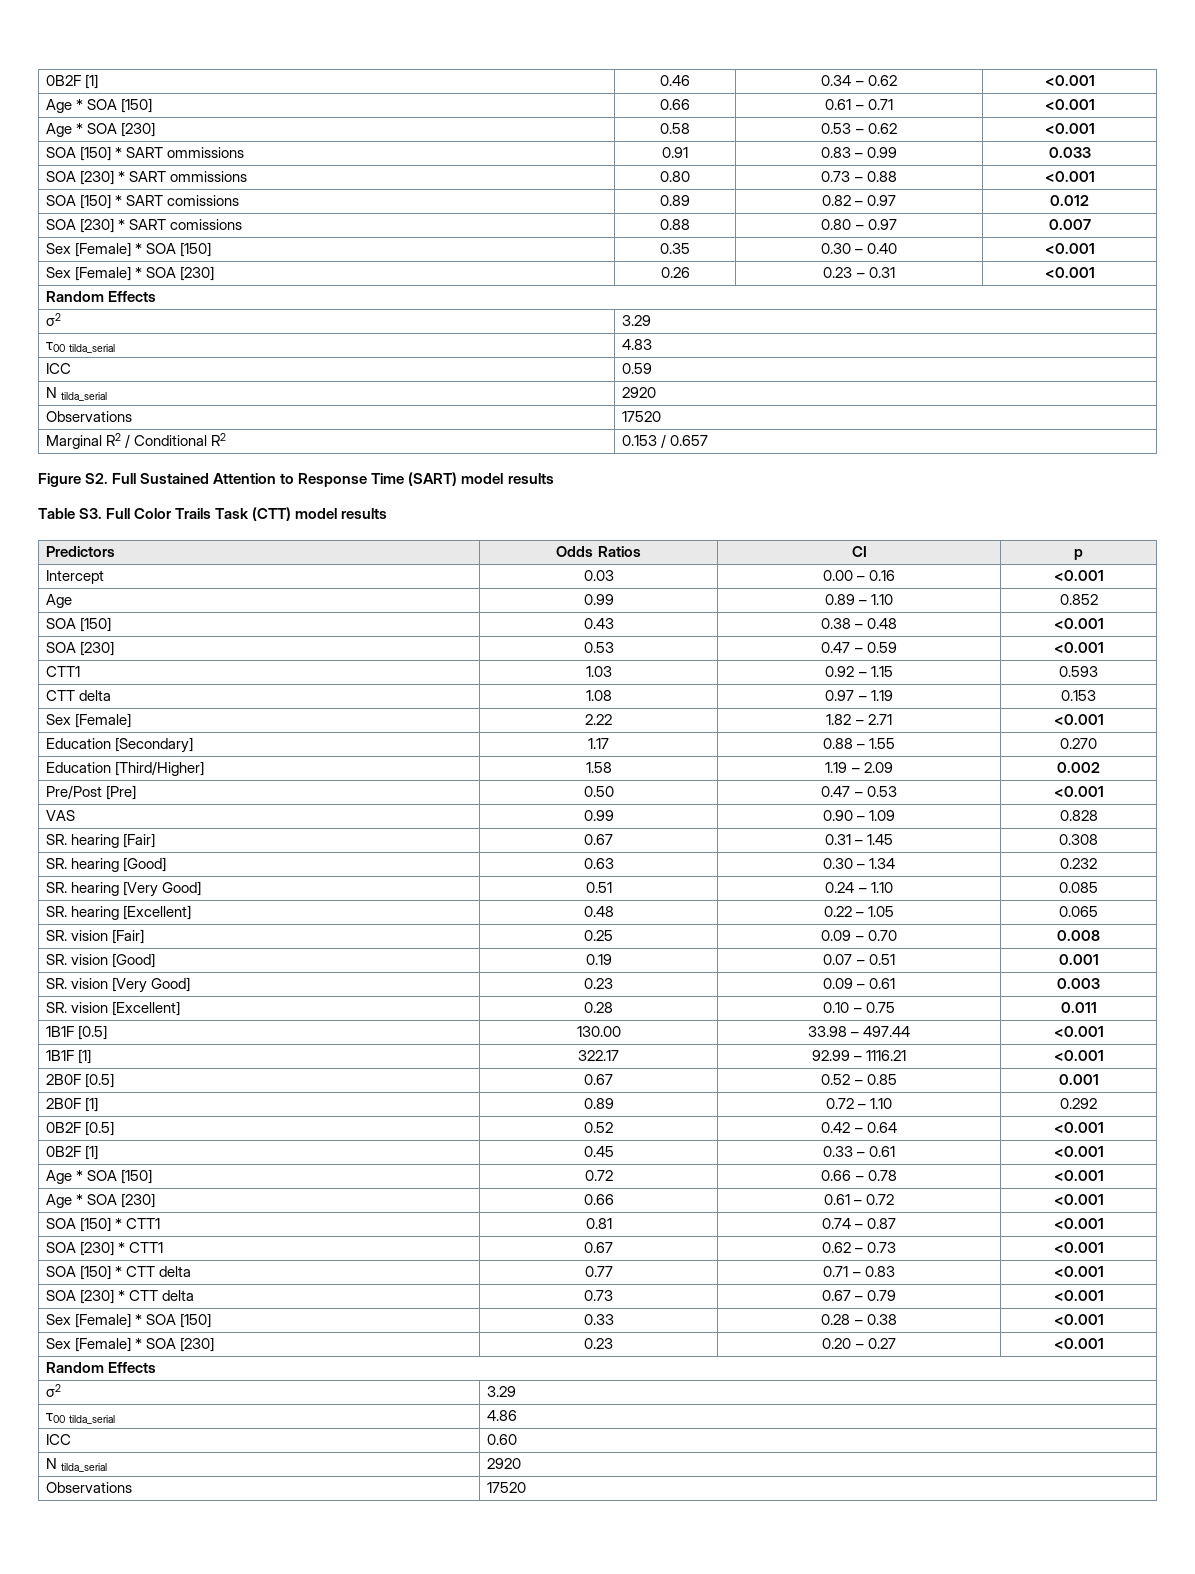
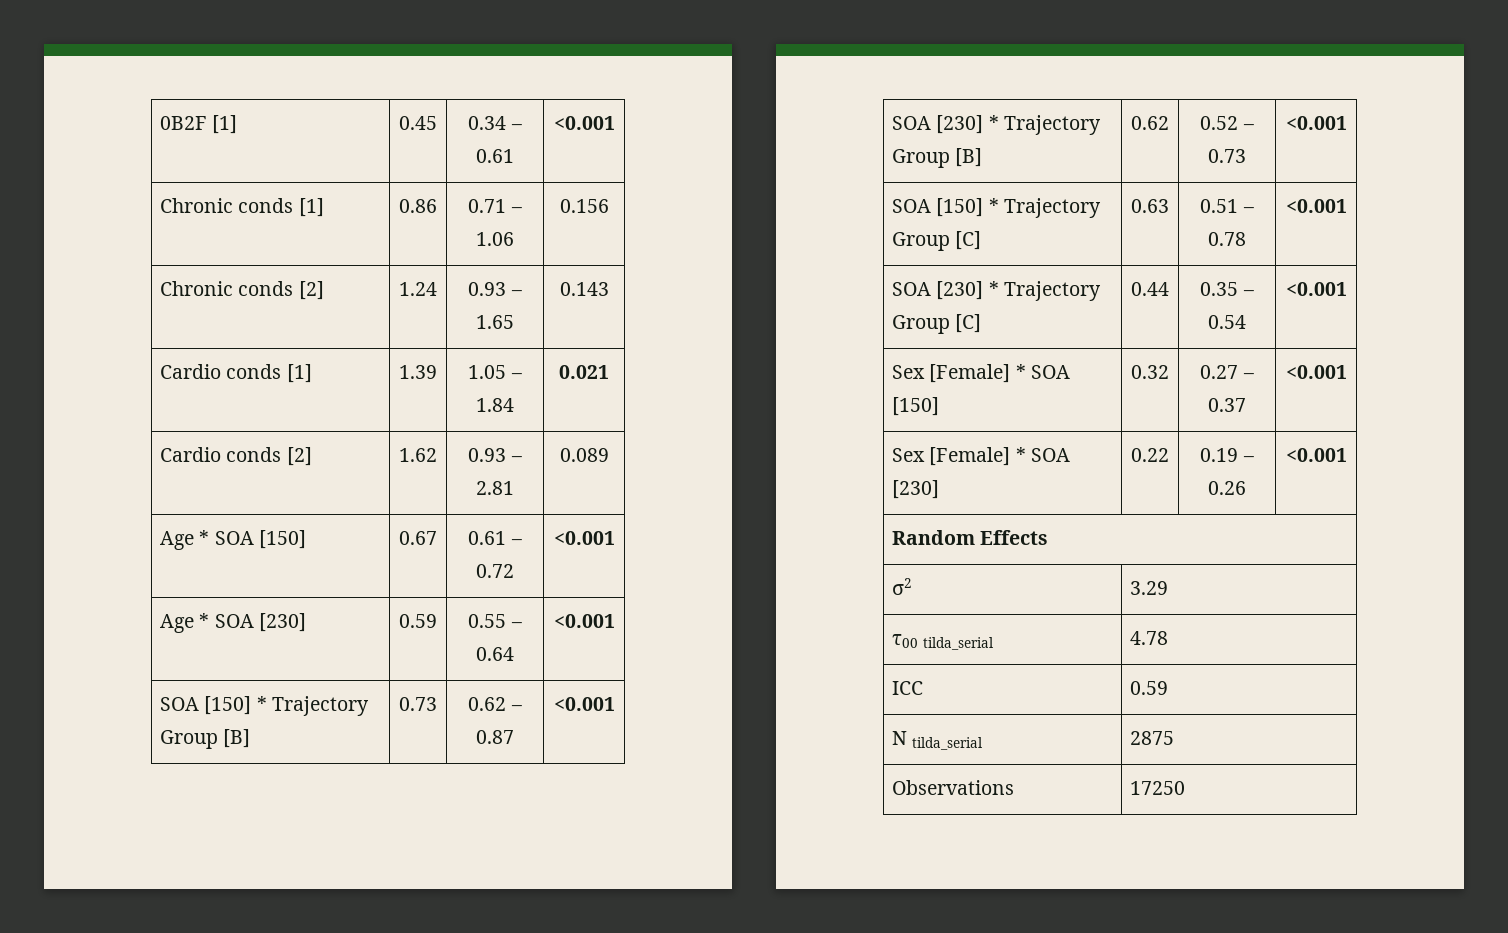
[45,74,99,89] [660,75,690,86] 0B2F [1] | 0.46 -> [160,115,238,134] [399,116,437,130] 0B2F [1] | 0.45
[867,75,897,86] [1044,75,1095,86] [45,98,153,113] [660,99,690,110] [825,99,893,110] [1044,99,1095,110] [45,122,156,137] [660,123,690,134] [821,123,897,134] [1044,123,1095,134] [45,146,245,161] [662,147,688,158] [820,147,898,158] [1048,147,1091,158] [45,170,248,185] [660,171,690,182] [821,171,897,182] [1044,171,1095,182] [45,194,240,209] [660,195,690,206] [821,195,897,206] [1050,195,1089,206] [45,218,243,233] [660,219,690,230] [821,219,897,230] [1048,219,1091,230] [45,242,212,257] [660,243,690,254] [820,243,898,254] [1044,243,1095,254] [45,266,215,281] [660,267,690,278] [823,267,895,278] [1044,267,1095,278] [45,291,157,302] [45,313,61,326] [621,315,651,326] [45,342,116,353] [621,339,652,350] 0.62 | <0.001 // Age * SOA [150] | 0.66 | 0.61 – 0.71 | <0.001 // Age * SOA [230] | 0.58 | 0.53 – 0.62 | <0.001 // SOA [150] * SART ommissions | 0.91 | 0.83 – 0.99 | 0.033 // SOA [230] * SART ommissions | 0.80 | 0.73 – 0.88 | <0.001 // SOA [150] * SART comissions | 0.89 | 0.82 – 0.97 | 0.012 // SOA [230] * SART comissions | 0.88 | 0.80 – 0.97 | 0.007 // Sex [Female] * SOA [150] | 0.35 | 0.30 – 0.40 | <0.001 // Sex [Female] * SOA [230] | 0.26 | 0.23 – 0.31 | <0.001 // Random Effects // σ2 | 3.29 // τ00 tilda_serial | 4.83 -> [476,149,514,163] [553,116,615,130] [160,198,324,217] [399,199,437,213] [468,199,522,213] [476,232,514,246] [559,199,609,213] [160,281,324,300] [399,282,437,296] [468,282,522,296] [476,315,514,329] [559,282,609,296] [160,364,312,383] [399,365,437,379] [468,365,522,379] [476,398,514,412] [559,365,609,379] [160,447,312,466] [399,448,437,462] [468,448,522,462] [476,481,514,495] [559,448,609,462] [160,530,306,550] [399,531,437,545] [468,531,522,545] [476,564,514,578] [553,531,615,545] [160,613,306,633] [399,614,437,628] [468,614,522,628] [476,647,514,661] [553,614,615,628] [160,696,369,716] [160,729,251,749] [399,697,437,711] [468,697,522,711] [476,730,514,744] [553,697,615,711] [892,115,1101,135] [892,148,983,168] [1131,116,1169,130] [1200,116,1254,130] [1208,149,1246,163] [1285,116,1347,130] [892,198,1101,218] [892,231,982,251] [1131,199,1169,213] [1200,199,1254,213] [1208,232,1246,246] [1285,199,1347,213] [892,281,1101,301] [892,314,982,334] [1131,282,1169,296] [1200,282,1254,296] [1208,315,1246,329] [1285,282,1347,296] [892,364,1070,383] [892,397,940,416] [1131,365,1169,379] [1200,365,1254,379] [1208,398,1246,412] [1285,365,1347,379] [892,447,1070,466] [892,480,940,499] [1131,448,1169,462] [1200,448,1254,462] [1208,481,1246,495] [1285,448,1347,462] [892,530,1049,545] [892,578,913,595] [1130,581,1169,595] [892,634,995,650] [1130,631,1169,645] 0.61 | <0.001 // Chronic conds [1] | 0.86 | 0.71 – 1.06 | 0.156 // Chronic conds [2] | 1.24 | 0.93 – 1.65 | 0.143 // Cardio conds [1] | 1.39 | 1.05 – 1.84 | 0.021 // Cardio conds [2] | 1.62 | 0.93 – 2.81 | 0.089 // Age * SOA [150] | 0.67 | 0.61 – 0.72 | <0.001 // Age * SOA [230] | 0.59 | 0.55 – 0.64 | <0.001 // SOA [150] * Trajectory Group [B] | 0.73 | 0.62 – 0.87 | <0.001 // SOA [230] * Trajectory Group [B] | 0.62 | 0.52 – 0.73 | <0.001 // SOA [150] * Trajectory Group [C] | 0.63 | 0.51 – 0.78 | <0.001 // SOA [230] * Trajectory Group [C] | 0.44 | 0.35 – 0.54 | <0.001 // Sex [Female] * SOA [150] | 0.32 | 0.27 – 0.37 | <0.001 // Sex [Female] * SOA [230] | 0.22 | 0.19 – 0.26 | <0.001 // Random Effects // σ2 | 3.29 // τ00 tilda_serial | 4.78
[621,387,656,398] [45,411,132,422] [621,411,661,422] [45,433,227,449] [621,434,709,448] [38,472,554,487] [38,507,388,521] [45,546,115,557] [556,546,641,557] [851,546,867,557] [1074,549,1083,560] [45,570,104,584] [583,570,614,581] [822,570,896,581] [1053,570,1104,581] [45,594,72,608] [583,594,614,605] [824,594,894,605] [1059,594,1098,605] [45,617,112,632] [583,618,614,629] [820,618,898,629] [1053,618,1104,629] [45,641,115,656] [583,642,614,653] [821,642,897,653] [1053,642,1104,653] [45,666,80,677] [585,666,612,677] [825,666,893,677] [1059,666,1098,677] [45,690,112,701] [585,690,612,701] [825,690,893,701] [1061,690,1096,701] [45,713,132,728] [585,714,612,725] [826,714,892,725] [1053,714,1104,725] [45,737,194,753] [588,738,609,749] [822,738,896,749] [1060,738,1097,749] [45,761,205,776] [585,762,612,773] [825,762,893,773] [1057,762,1100,773] [45,785,137,800] [583,786,614,797] [821,786,897,797] [1053,786,1104,797] [45,810,75,821] [583,810,614,821] [822,810,896,821] [1059,810,1098,821] [45,833,156,848] [584,834,613,845] [824,834,894,845] [1059,834,1098,845] [45,857,167,872] [583,858,614,869] [822,858,896,869] [1060,858,1097,869] [45,881,202,897] [585,882,612,893] [825,882,893,893] [1059,882,1098,893] [45,905,192,920] [583,906,614,917] [823,906,895,917] [1059,906,1098,917] [45,929,145,944] [584,930,613,941] [821,930,897,941] [1057,930,1100,941] [45,953,156,968] [585,954,612,965] [823,954,895,965] [1058,954,1099,965] [45,977,191,993] [584,978,613,989] [822,978,896,989] [1057,978,1100,989] [45,1001,181,1016] [584,1002,613,1013] [823,1002,895,1013] [1060,1002,1097,1013] [45,1025,108,1040] [576,1026,621,1037] [807,1026,911,1037] [1053,1026,1104,1037] [45,1049,92,1064] [578,1050,619,1061] [811,1050,907,1061] [1053,1050,1104,1061] [45,1073,115,1088] [584,1074,613,1085] [821,1074,897,1085] [1058,1074,1099,1085] [45,1097,99,1112] [583,1098,614,1109] [825,1098,893,1109] [1060,1098,1097,1109] [45,1121,115,1136] [584,1122,613,1133] [821,1122,897,1133] [1053,1122,1104,1133] [45,1145,99,1160] [583,1146,614,1157] [822,1146,896,1157] [1053,1146,1104,1157] [45,1169,153,1184] [584,1170,613,1181] [821,1170,897,1181] [1053,1170,1104,1181] [45,1193,156,1208] [583,1194,614,1205] [823,1194,895,1205] [1053,1194,1104,1205] [45,1217,161,1232] [585,1218,612,1229] [821,1218,897,1229] [1053,1218,1104,1229] [45,1241,164,1256] [584,1242,613,1253] [821,1242,897,1253] [1053,1242,1104,1253] [45,1265,192,1280] [584,1266,613,1277] [823,1266,895,1277] [1053,1266,1104,1277] [45,1289,195,1304] [584,1290,613,1301] [821,1290,897,1301] [1053,1290,1104,1301] [45,1313,212,1328] [583,1314,614,1325] [821,1314,897,1325] [1053,1314,1104,1325] [45,1337,215,1352] [584,1338,613,1349] [822,1338,896,1349] [1053,1338,1104,1349] [45,1362,157,1373] [45,1384,61,1397] [486,1386,516,1397] [45,1413,116,1424] [486,1410,517,1421] [45,1434,71,1445] [486,1434,517,1445] [45,1458,108,1472] [486,1458,521,1469] [45,1482,132,1493] [486,1482,526,1493] 2920 // Observations | 17520 // Marginal R2 / Conditional R2 | 0.153 / 0.657 // Figure S2. Full Sustained Attention to Response Time (SART) model results // Table S3. Full Color Trails Task (CTT) model results // Predictors | Odds Ratios | CI | p // Intercept | 0.03 | 0.00 – 0.16 | <0.001 // Age | 0.99 | 0.89 – 1.10 | 0.852 // SOA [150] | 0.43 | 0.38 – 0.48 | <0.001 // SOA [230] | 0.53 | 0.47 – 0.59 | <0.001 // CTT1 | 1.03 | 0.92 – 1.15 | 0.593 // CTT delta | 1.08 | 0.97 – 1.19 | 0.153 // Sex [Female] | 2.22 | 1.82 – 2.71 | <0.001 // Education [Secondary] | 1.17 | 0.88 – 1.55 | 0.270 // Education [Third/Higher] | 1.58 | 1.19 – 2.09 | 0.002 // Pre/Post [Pre] | 0.50 | 0.47 – 0.53 | <0.001 // VAS | 0.99 | 0.90 – 1.09 | 0.828 // SR. hearing [Fair] | 0.67 | 0.31 – 1.45 | 0.308 // SR. hearing [Good] | 0.63 | 0.30 – 1.34 | 0.232 // SR. hearing [Very Good] | 0.51 | 0.24 – 1.10 | 0.085 // SR. hearing [Excellent] | 0.48 | 0.22 – 1.05 | 0.065 // SR. vision [Fair] | 0.25 | 0.09 – 0.70 | 0.008 // SR. vision [Good] | 0.19 | 0.07 – 0.51 | 0.001 // SR. vision [Very Good] | 0.23 | 0.09 – 0.61 | 0.003 // SR. vision [Excellent] | 0.28 | 0.10 – 0.75 | 0.011 // 1B1F [0.5] | 130.00 | 33.98 – 497.44 | <0.001 // 1B1F [1] | 322.17 | 92.99 – 1116.21 | <0.001 // 2B0F [0.5] | 0.67 | 0.52 – 0.85 | 0.001 // 2B0F [1] | 0.89 | 0.72 – 1.10 | 0.292 // 0B2F [0.5] | 0.52 | 0.42 – 0.64 | <0.001 // 0B2F [1] | 0.45 | 0.33 – 0.61 | <0.001 // Age * SOA [150] | 0.72 | 0.66 – 0.78 | <0.001 // Age * SOA [230] | 0.66 | 0.61 – 0.72 | <0.001 // SOA [150] * CTT1 | 0.81 | 0.74 – 0.87 | <0.001 // SOA [230] * CTT1 | 0.67 | 0.62 – 0.73 | <0.001 // SOA [150] * CTT delta | 0.77 | 0.71 – 0.83 | <0.001 // SOA [230] * CTT delta | 0.73 | 0.67 – 0.79 | <0.001 // Sex [Female] * SOA [150] | 0.33 | 0.28 – 0.38 | <0.001 // Sex [Female] * SOA [230] | 0.23 | 0.20 – 0.27 | <0.001 // Random Effects // σ2 | 3.29 // τ00 tilda_serial | 4.86 // ICC | 0.60 // N tilda_serial | 2920 // Observations | 17520 -> [1130,731,1175,745] [892,780,1015,795] [1130,781,1186,795] 2875 // Observations | 17250

